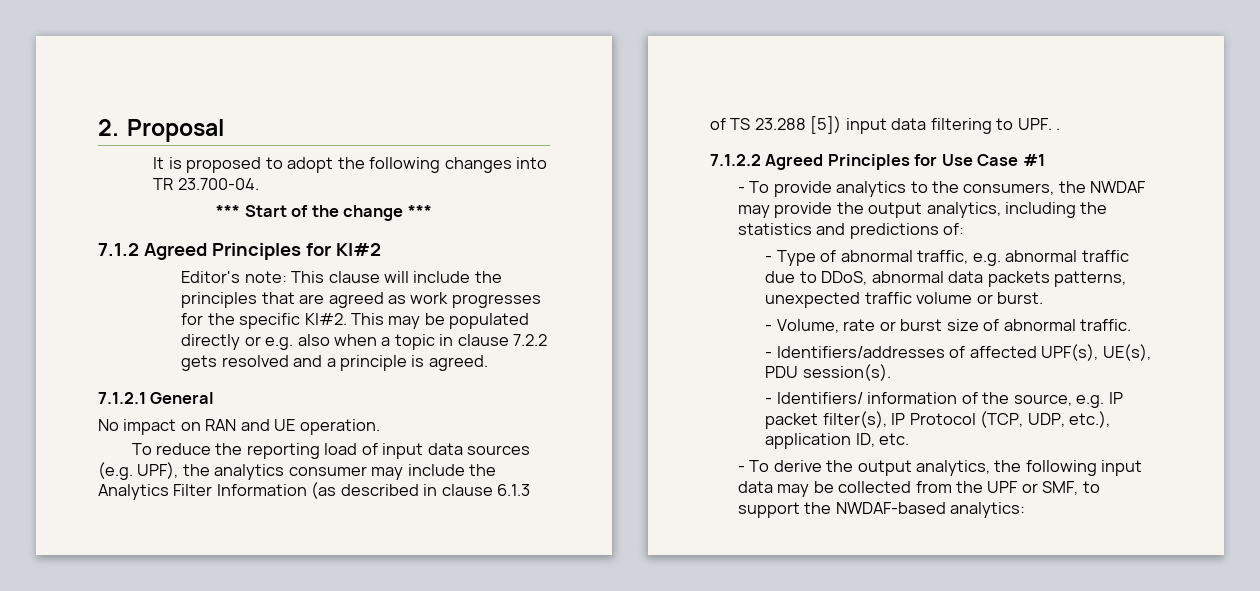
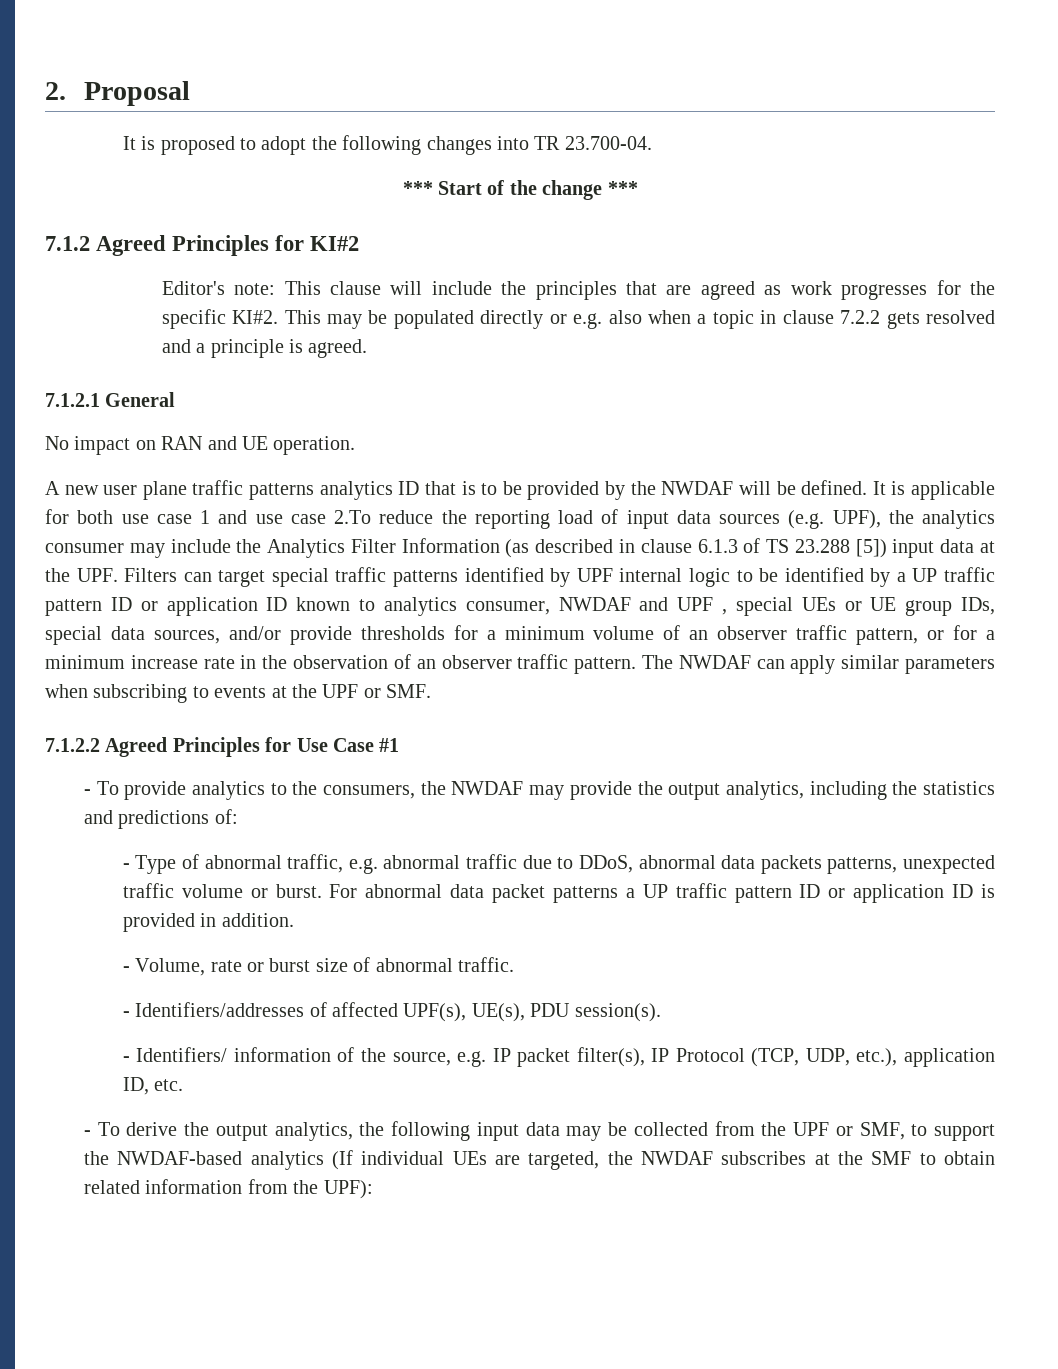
[131,443,152,455] To -> [45,480,995,500] [45,509,371,524] A new user plane traffic patterns analytics ID that is to be provided by the NWDAF will be defined. It is applicable for both use case 1 and use case 2.To
[930,118,1061,134] filtering to UPF. . -> [980,541,996,553] [45,567,995,587] [45,597,996,616] [45,625,996,645] [45,654,995,674] [45,684,432,703] at the UPF. Filters can target special traffic patterns identified by UPF internal logic to be identified by a UP traffic pattern ID or application ID known to analytics consumer, NWDAF and UPF , special UEs or UE group IDs, special data sources, and/or provide thresholds for a minimum volume of an observer traffic pattern, or for a minimum increase rate in the observation of an observer traffic pattern. The NWDAF can apply similar parameters when subscribing to events at the UPF or SMF.
(1044, 298) none -> [329,883,995,903] [122,913,294,932] For abnormal data packet patterns a UP traffic pattern ID or application ID is provided in addition.
[950,502,1026,518] analytics: -> [250,1150,996,1170] [83,1179,373,1199] analytics (If individual UEs are targeted, the NWDAF subscribes at the SMF to obtain related information from the UPF):

